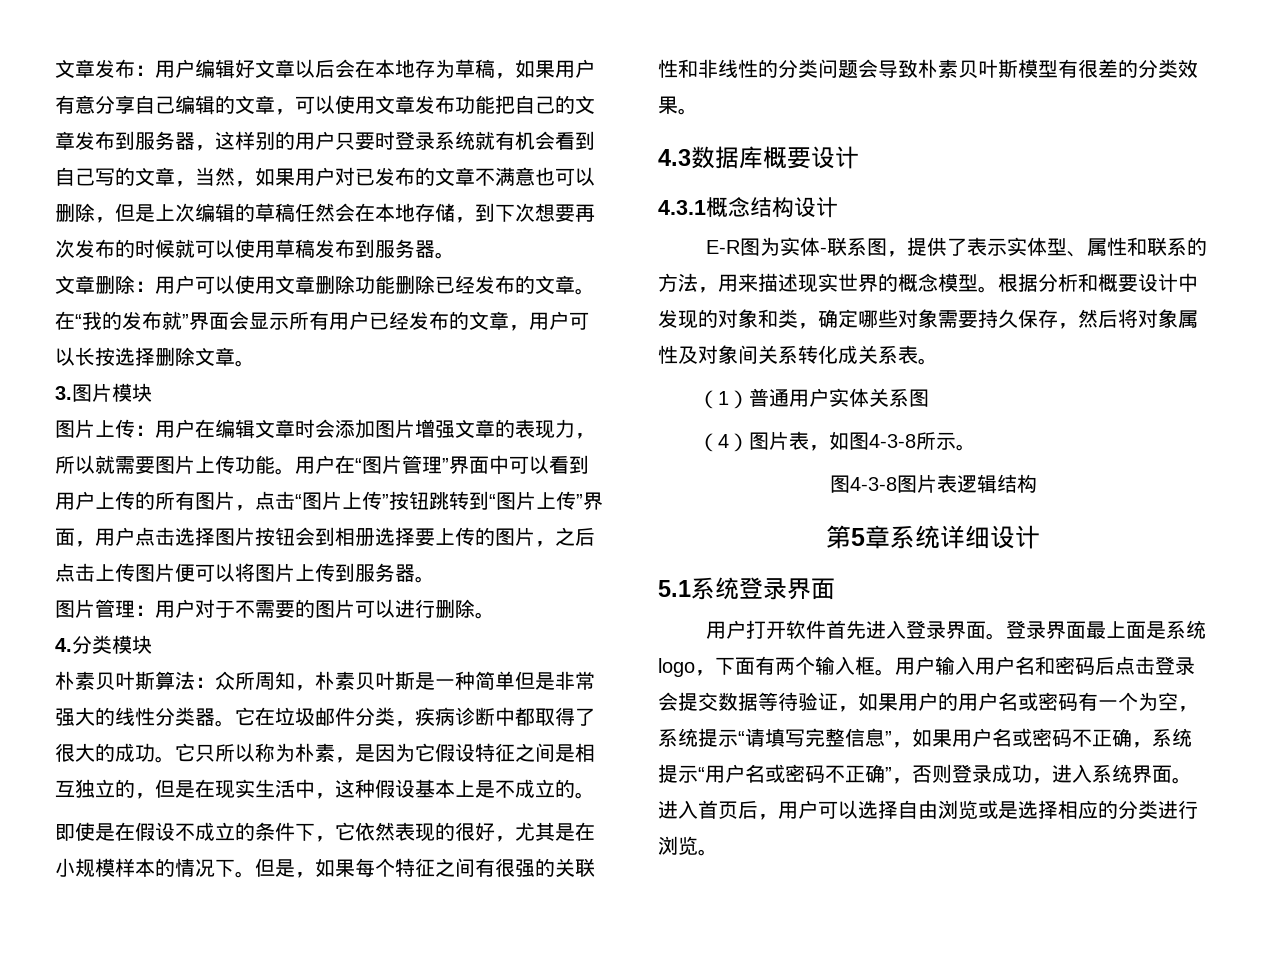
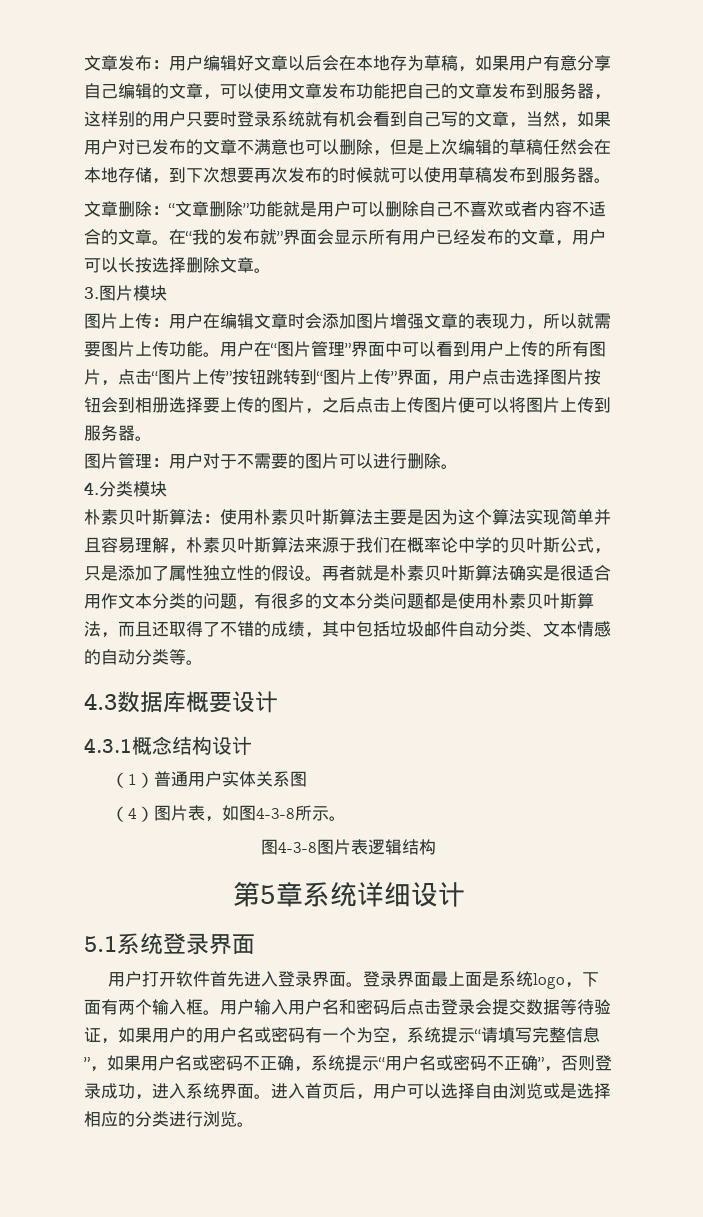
[155,275,515,294] 用户可以使用文章删除功能删除已经发布 -> [168,201,606,217] [84,229,101,245] “文章删除”功能就是用户可以删除自己不喜欢或者内容不适合
[215,671,595,691] [55,707,595,727] [55,743,595,763] [55,779,595,799] [55,822,595,842] [55,858,595,878] [658,59,1198,79] [658,96,678,114] 众所周知，朴素贝叶斯是一种简单但是非常强大的线性分类器。它在垃圾邮件分类，疾病诊断中都取得了很大的成功。它只所以称为朴素，是因为它假设特征之间是相互独立的，但是在现实生活中，这种假设基本上是不成立的。 // 即使是在假设不成立的条件下，它依然表现的很好，尤其是在小规模样本的情况下。但是，如果每个特征之间有很强的关联性和非线性的分类问题会导致朴素贝叶斯模型有很差的分类效果 -> [220,509,611,525] [84,537,611,554] [84,565,611,581] [84,593,594,610] [84,621,611,638] [84,649,186,665] 使用朴素贝叶斯算法主要是因为这个算法实现简单并且容易理解，朴素贝叶斯算法来源于我们在概率论中学的贝叶斯公式，只是添加了属性独立性的假设。再者就是朴素贝叶斯算法确实是很适合用作文本分类的问题，有很多的文本分类问题都是使用朴素贝叶斯算法，而且还取得了不错的成绩，其中包括垃圾邮件自动分类、文本情感的自动分类等
[705,237,1207,257] [658,273,1198,293] [658,309,1198,329] [658,345,938,365] // E-R图为实体-联系图，提供了表示实体型、属性和联系的方法，用来描述现实世界的概念模型。根据分析和概要设计中发现的对象和类，确定哪些对象需要持久保存，然后将对象属性及对象间关系转化成关系表。 -> (252, 745) none

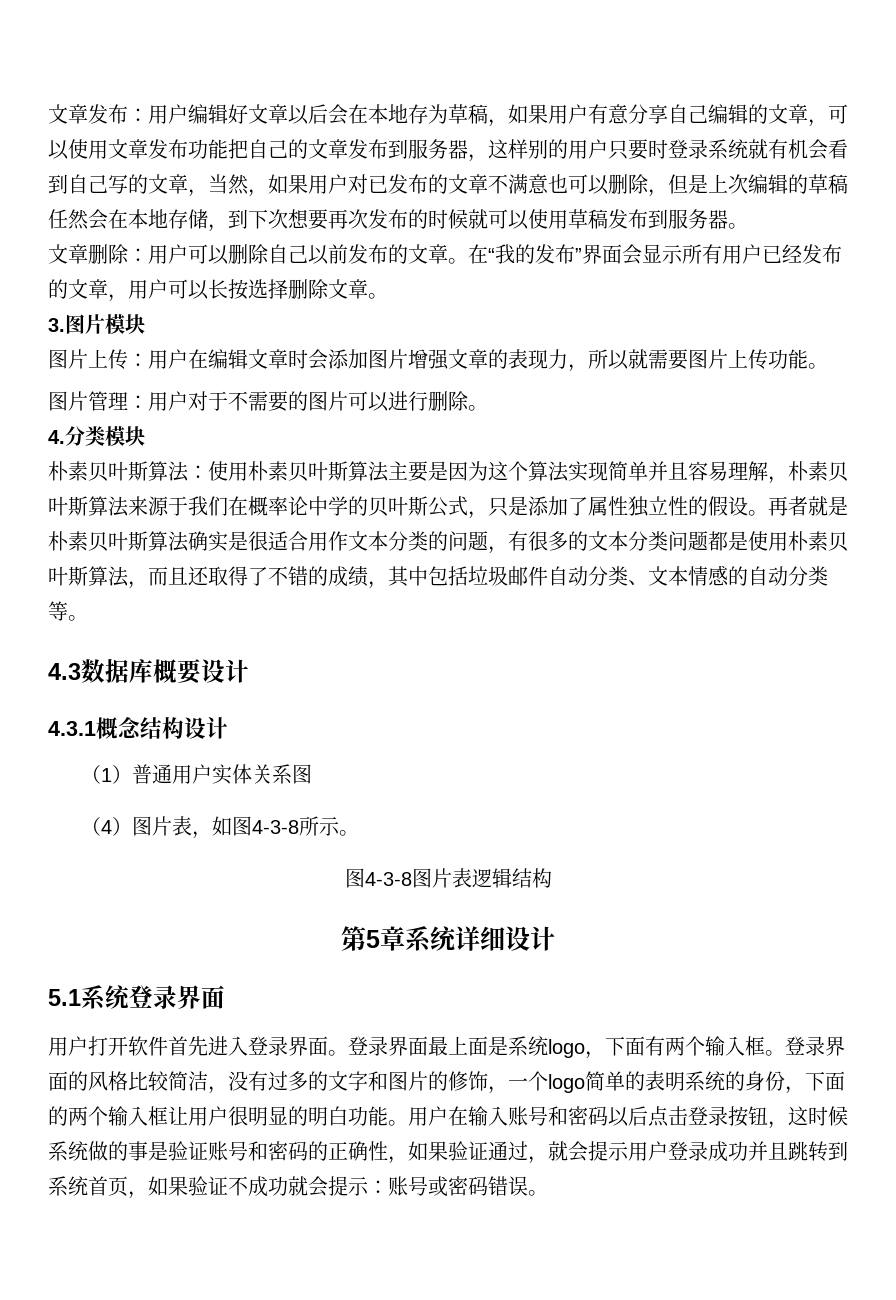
[168,201,606,217] [84,229,101,245] “文章删除”功能就是用户可以删除自己不喜欢或者内容不适合 -> [148,244,388,265] 用户可以删除自己以前发布
[260,229,277,245] 就 -> (575, 254) none
[220,341,606,357] [84,369,601,386] [84,397,611,414] [84,425,152,441] 用户在“图片管理”界面中可以看到用户上传的所有图片，点击“图片上传”按钮跳转到“图片上传”界面，用户点击选择图片按钮会到相册选择要上传的图片，之后点击上传图片便可以将图片上传到服务器。 -> (828, 366) none
[220,999,611,1015] [84,1027,600,1044] [84,1055,612,1072] [84,1083,611,1100] [84,1111,237,1127] 用户输入用户名和密码后点击登录会提交数据等待验证，如果用户的用户名或密码有一个为空，系统提示“请填写完整信息”，如果用户名或密码不正确，系统提示“用户名或密码不正确”，否则登录成功，进入系统界面。进入首页后，用户可以选择自由浏览或是选择相应的分类进行浏览 -> [785,1036,845,1056] [48,1071,845,1094] [48,1106,848,1129] [48,1141,848,1164] [48,1176,528,1199] 登录界面的风格比较简洁，没有过多的文字和图片的修饰，一个logo简单的表明系统的身份，下面的两个输入框让用户很明显的明白功能。用户在输入账号和密码以后点击登录按钮，这时候系统做的事是验证账号和密码的正确性，如果验证通过，就会提示用户登录成功并且跳转到系统首页，如果验证不成功就会提示：账号或密码错误

